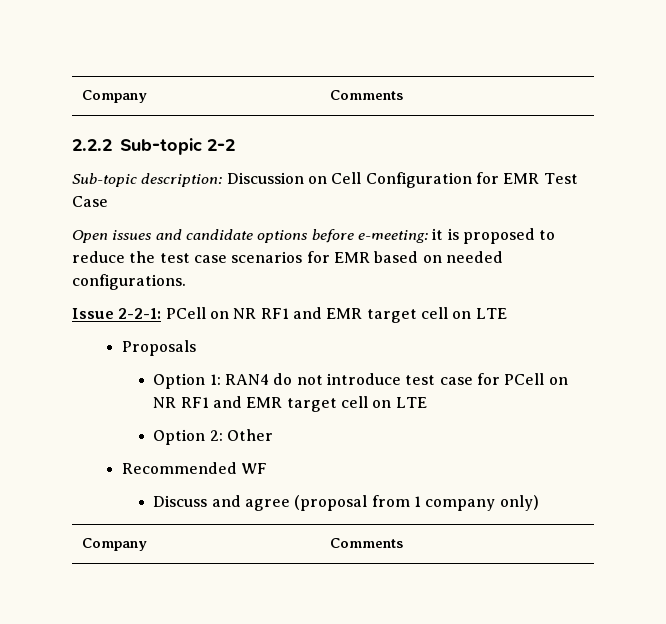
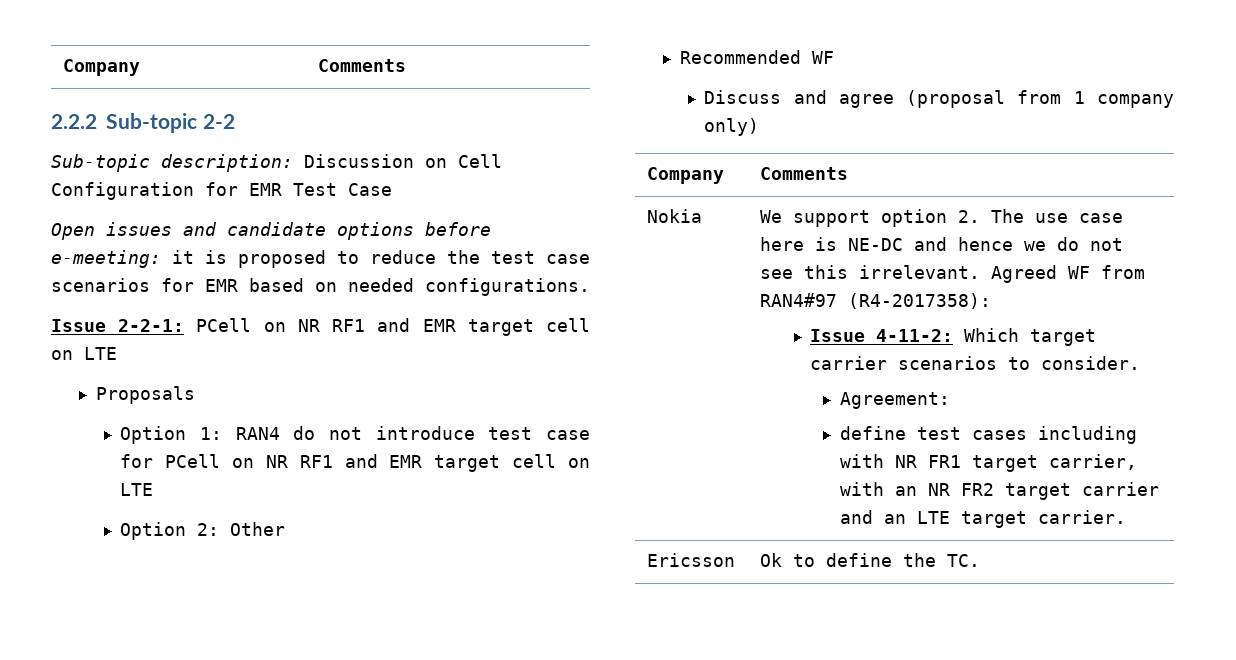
(404, 543) none -> [647,209,703,223] [760,209,1124,227] [760,237,1124,251] [760,265,1146,283] [760,293,992,309] [809,328,1096,346] [809,356,1140,370] [839,392,950,409] [839,426,1137,444] [839,454,1137,472] [839,482,1159,500] [839,510,1126,528] [647,553,736,567] [760,553,981,567] // Nokia | We support option 2. The use case here is NE-DC and hence we do not see this irrelevant. Agreed WF from RAN4#97 (R4-2017358): // Issue 4-11-2: Which target carrier scenarios to consider. // Agreement: // define test cases including with NR FR1 target carrier, with an NR FR2 target carrier and an LTE target carrier. // Ericsson | Ok to define the TC.

